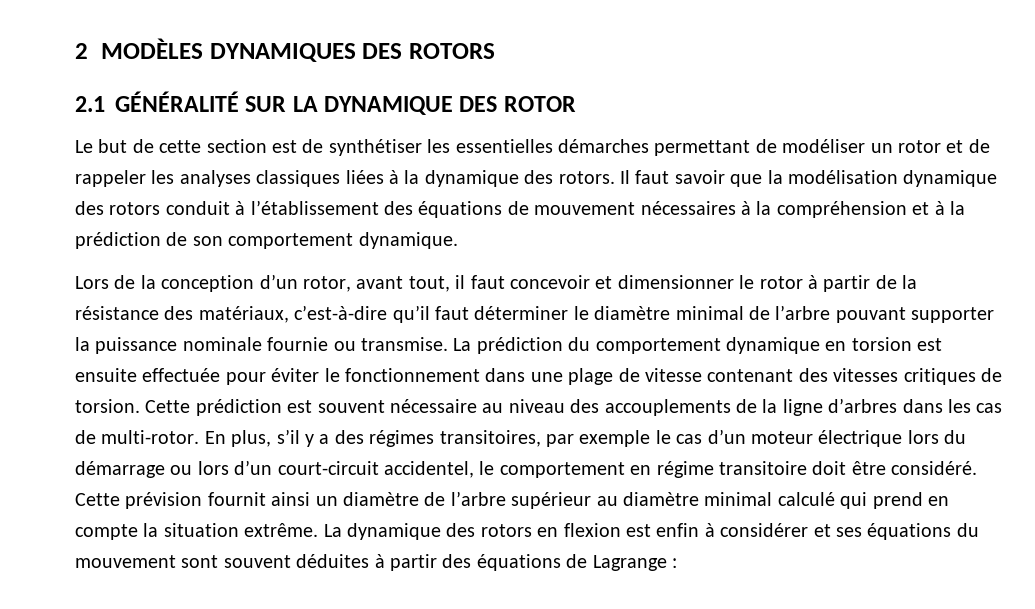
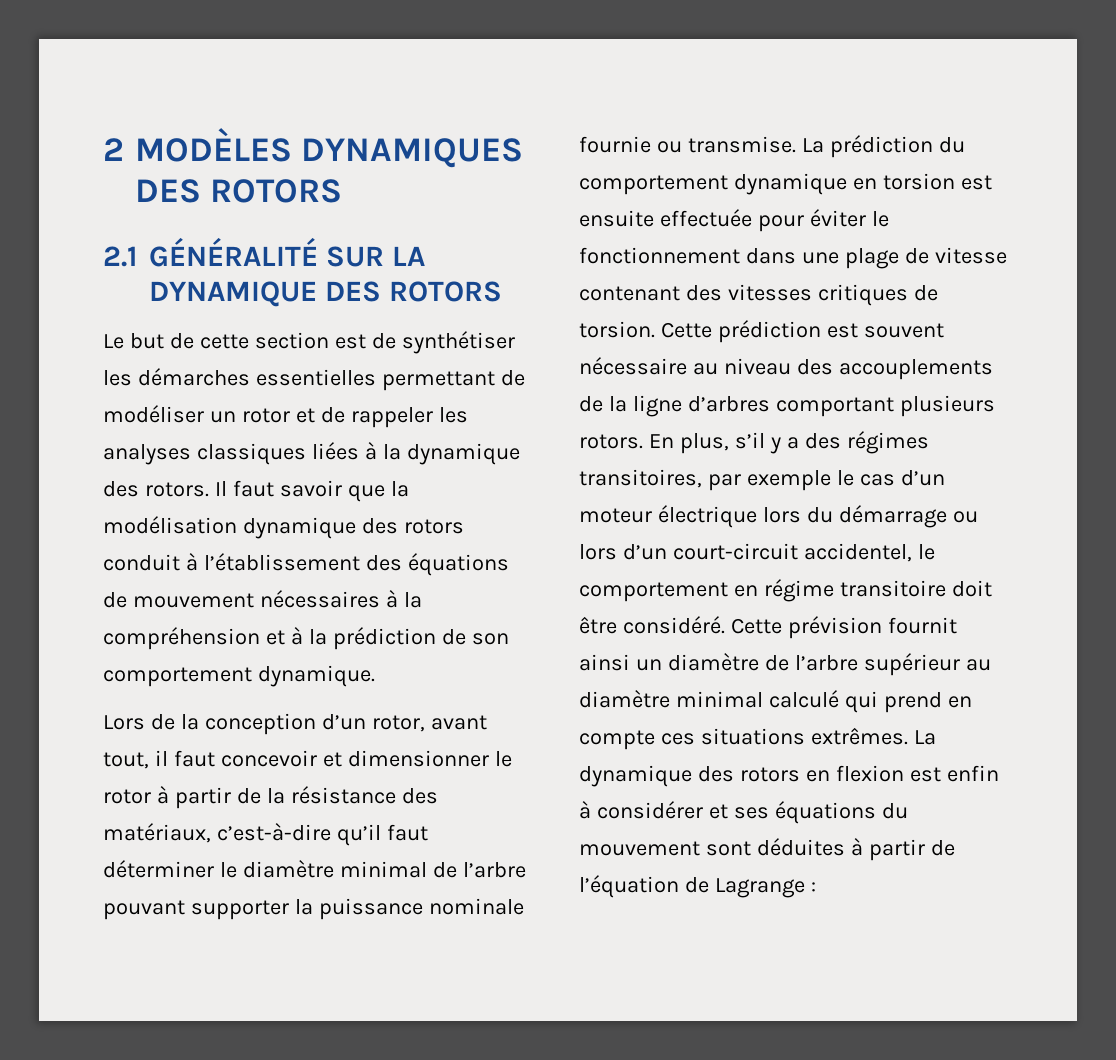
[503,96,576,112] ROTOR -> [388,281,502,302] ROTORS
[455,139,649,153] essentielles démarches -> [137,368,376,386] démarches essentielles
[902,399,1003,413] [75,430,200,444] dans les cas de multi-rotor. -> [775,395,995,417] [579,434,643,449] comportant plusieurs rotors.
[143,523,319,537] la situation extrême. -> [660,727,908,745] ces situations extrêmes.
[223,555,291,568] souvent -> (751, 848) none
[442,554,561,571] des équations -> [930,840,955,856] [579,875,679,898] de l’équation

